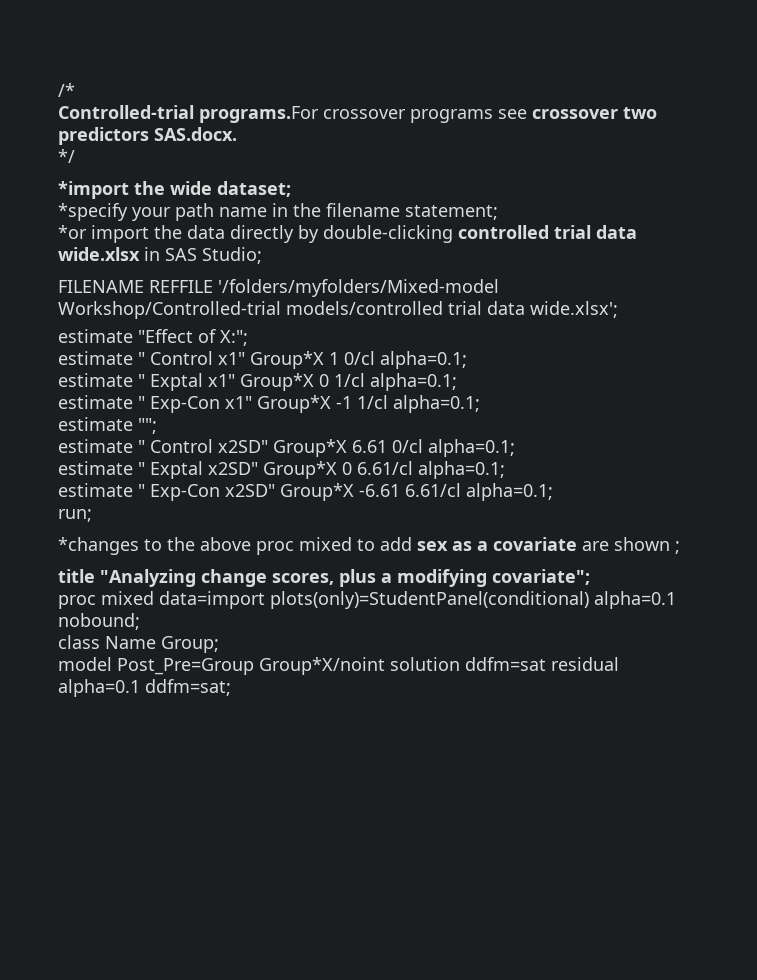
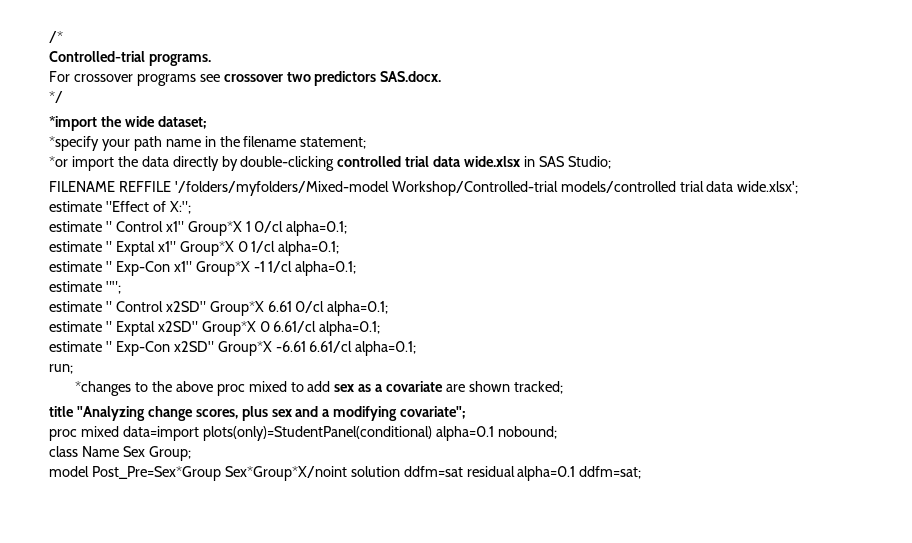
[199,106,319,123] programs.For -> [148,54,211,66] [49,71,70,82] programs. // For
[675,541,680,554] ; -> [513,381,563,394] tracked;
(376, 578) none -> [271,406,319,417] sex and
(156, 642) none -> [122,446,145,457] Sex
[117,657,385,675] Post_Pre=Group Group*X/noint -> [91,466,347,481] Post_Pre=Sex*Group Sex*Group*X/noint

